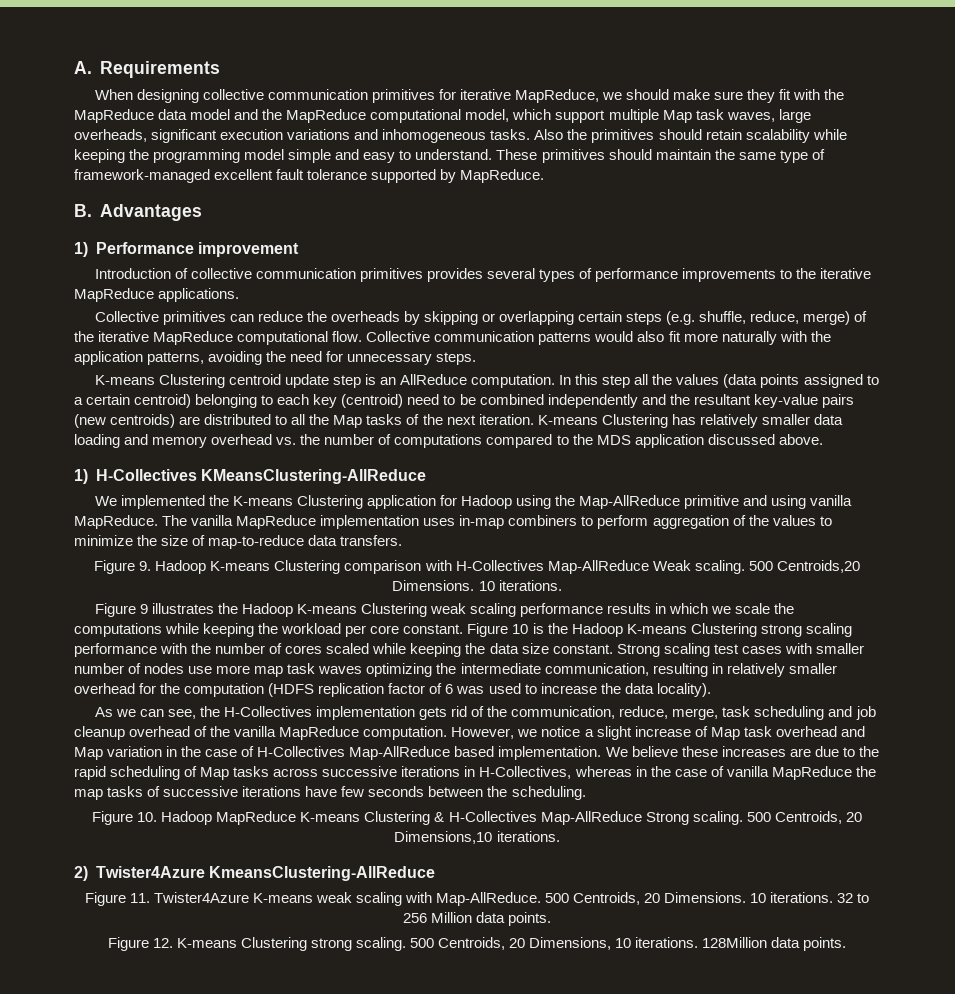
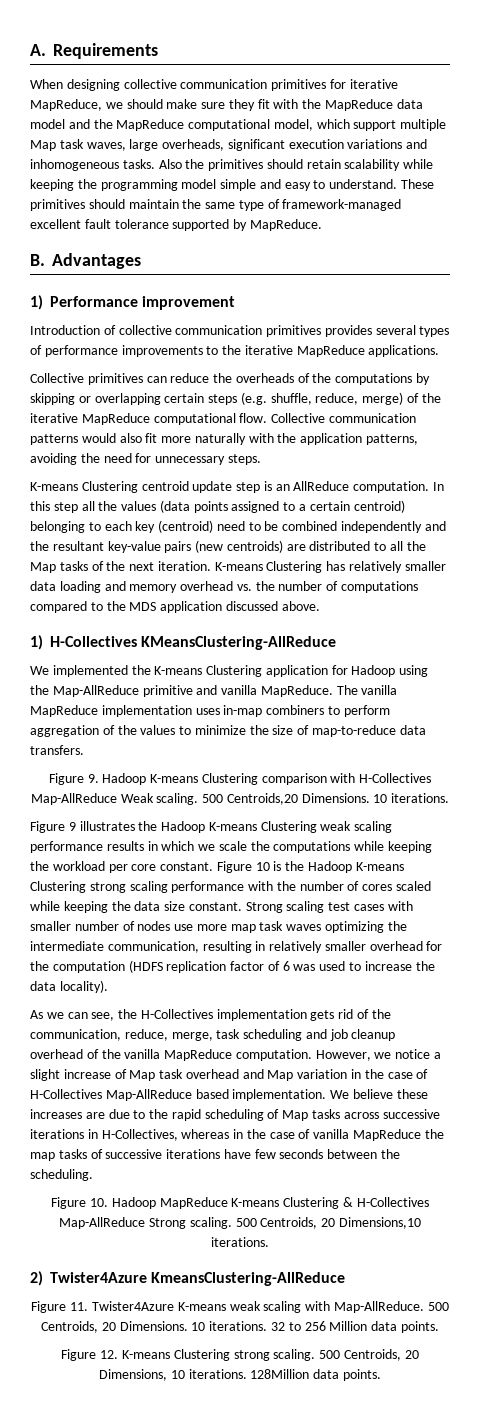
(400, 316) none -> [297,373,413,385] of the computations
[771,495,807,509] using -> (218, 690) none

